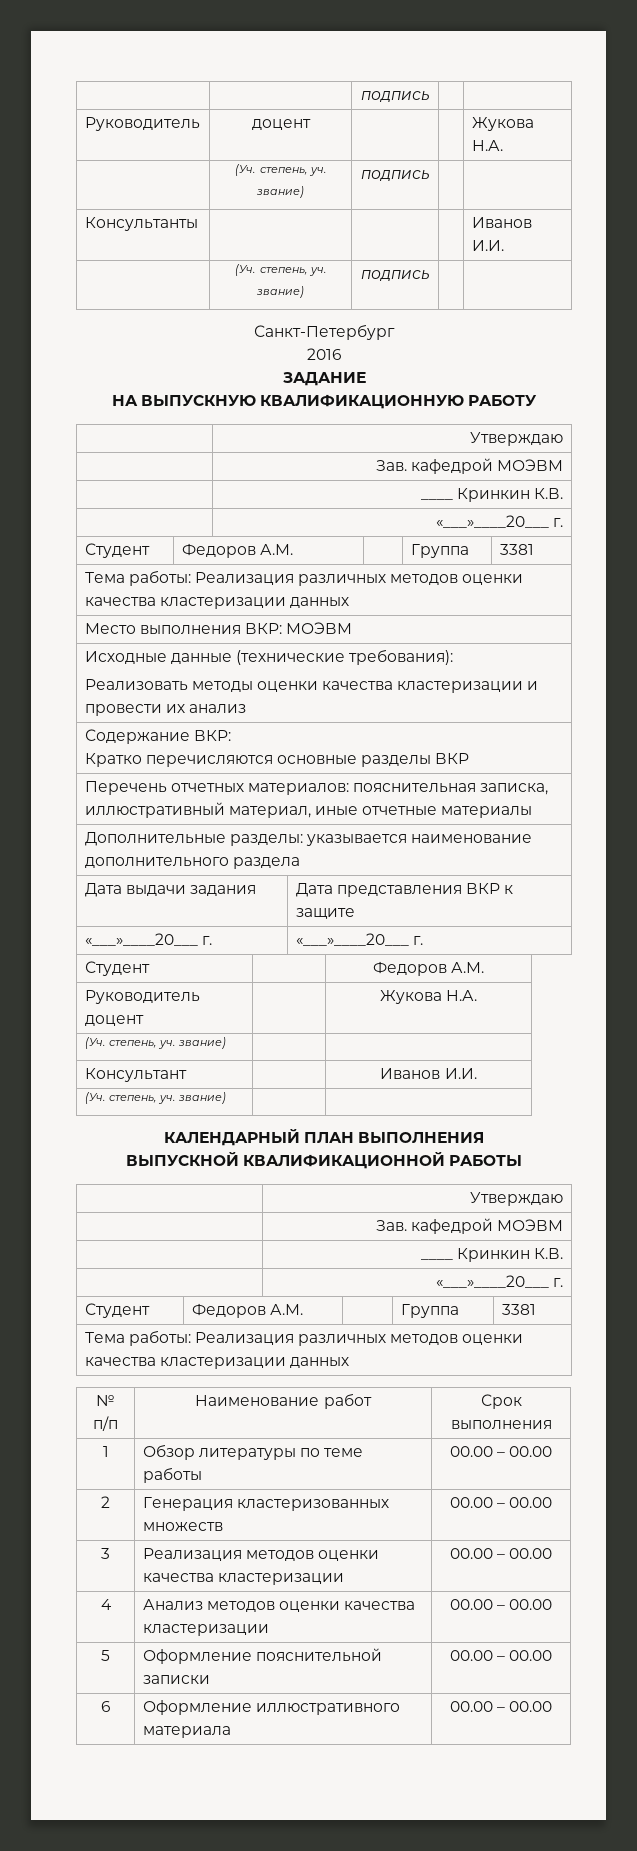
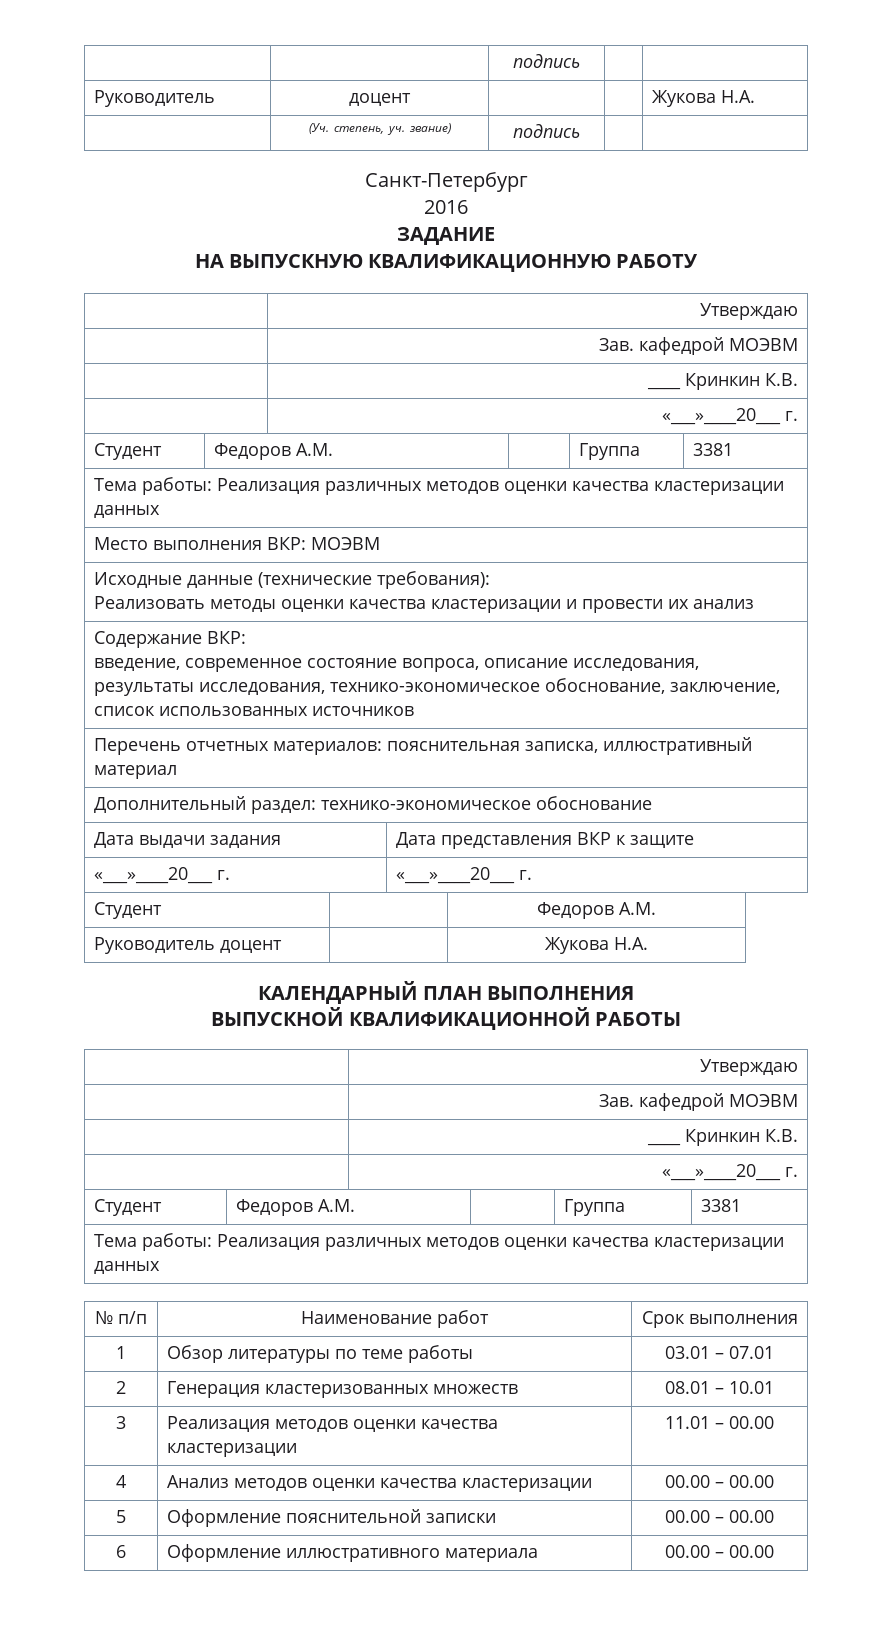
[84,217,198,231] [471,217,532,228] [471,240,504,251] [235,264,326,276] [256,286,304,298] [360,270,430,281] // Консультанты | | | | Иванов И.И. // | (Уч. степень, уч. звание) | подпись | | -> (580, 131) none
[84,753,470,767] Кратко перечисляются основные разделы ВКР -> [93,658,699,672] [93,678,780,696] [93,706,414,716] введение, современное состояние вопроса, описание исследования, результаты исследования, технико-экономическое обоснование, заключение, список использованных источников
[228,806,533,818] [84,832,533,846] [84,857,300,869] материал, иные отчетные материалы // Дополнительные разделы: указывается наименование дополнительного раздела -> [93,765,177,779] [93,796,652,814] материал // Дополнительный раздел: технико-экономическое обоснование
[84,1037,227,1049] [84,1068,187,1082] [380,1068,477,1079] [84,1092,227,1104] // (Уч. степень, уч. звание) | | // Консультант | | Иванов И.И. // (Уч. степень, уч. звание) | | -> (648, 943) none
[449,1446,553,1457] 00.00 – 00.00 -> [665,1346,774,1359] 03.01 – 07.01
[449,1497,553,1508] 00.00 – 00.00 -> [665,1381,774,1394] 08.01 – 10.01
[449,1548,493,1559] 00.00 -> [665,1416,710,1429] 11.01

